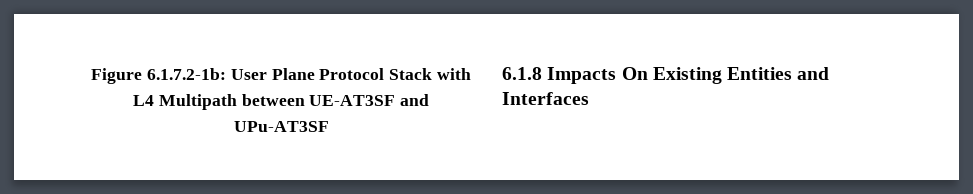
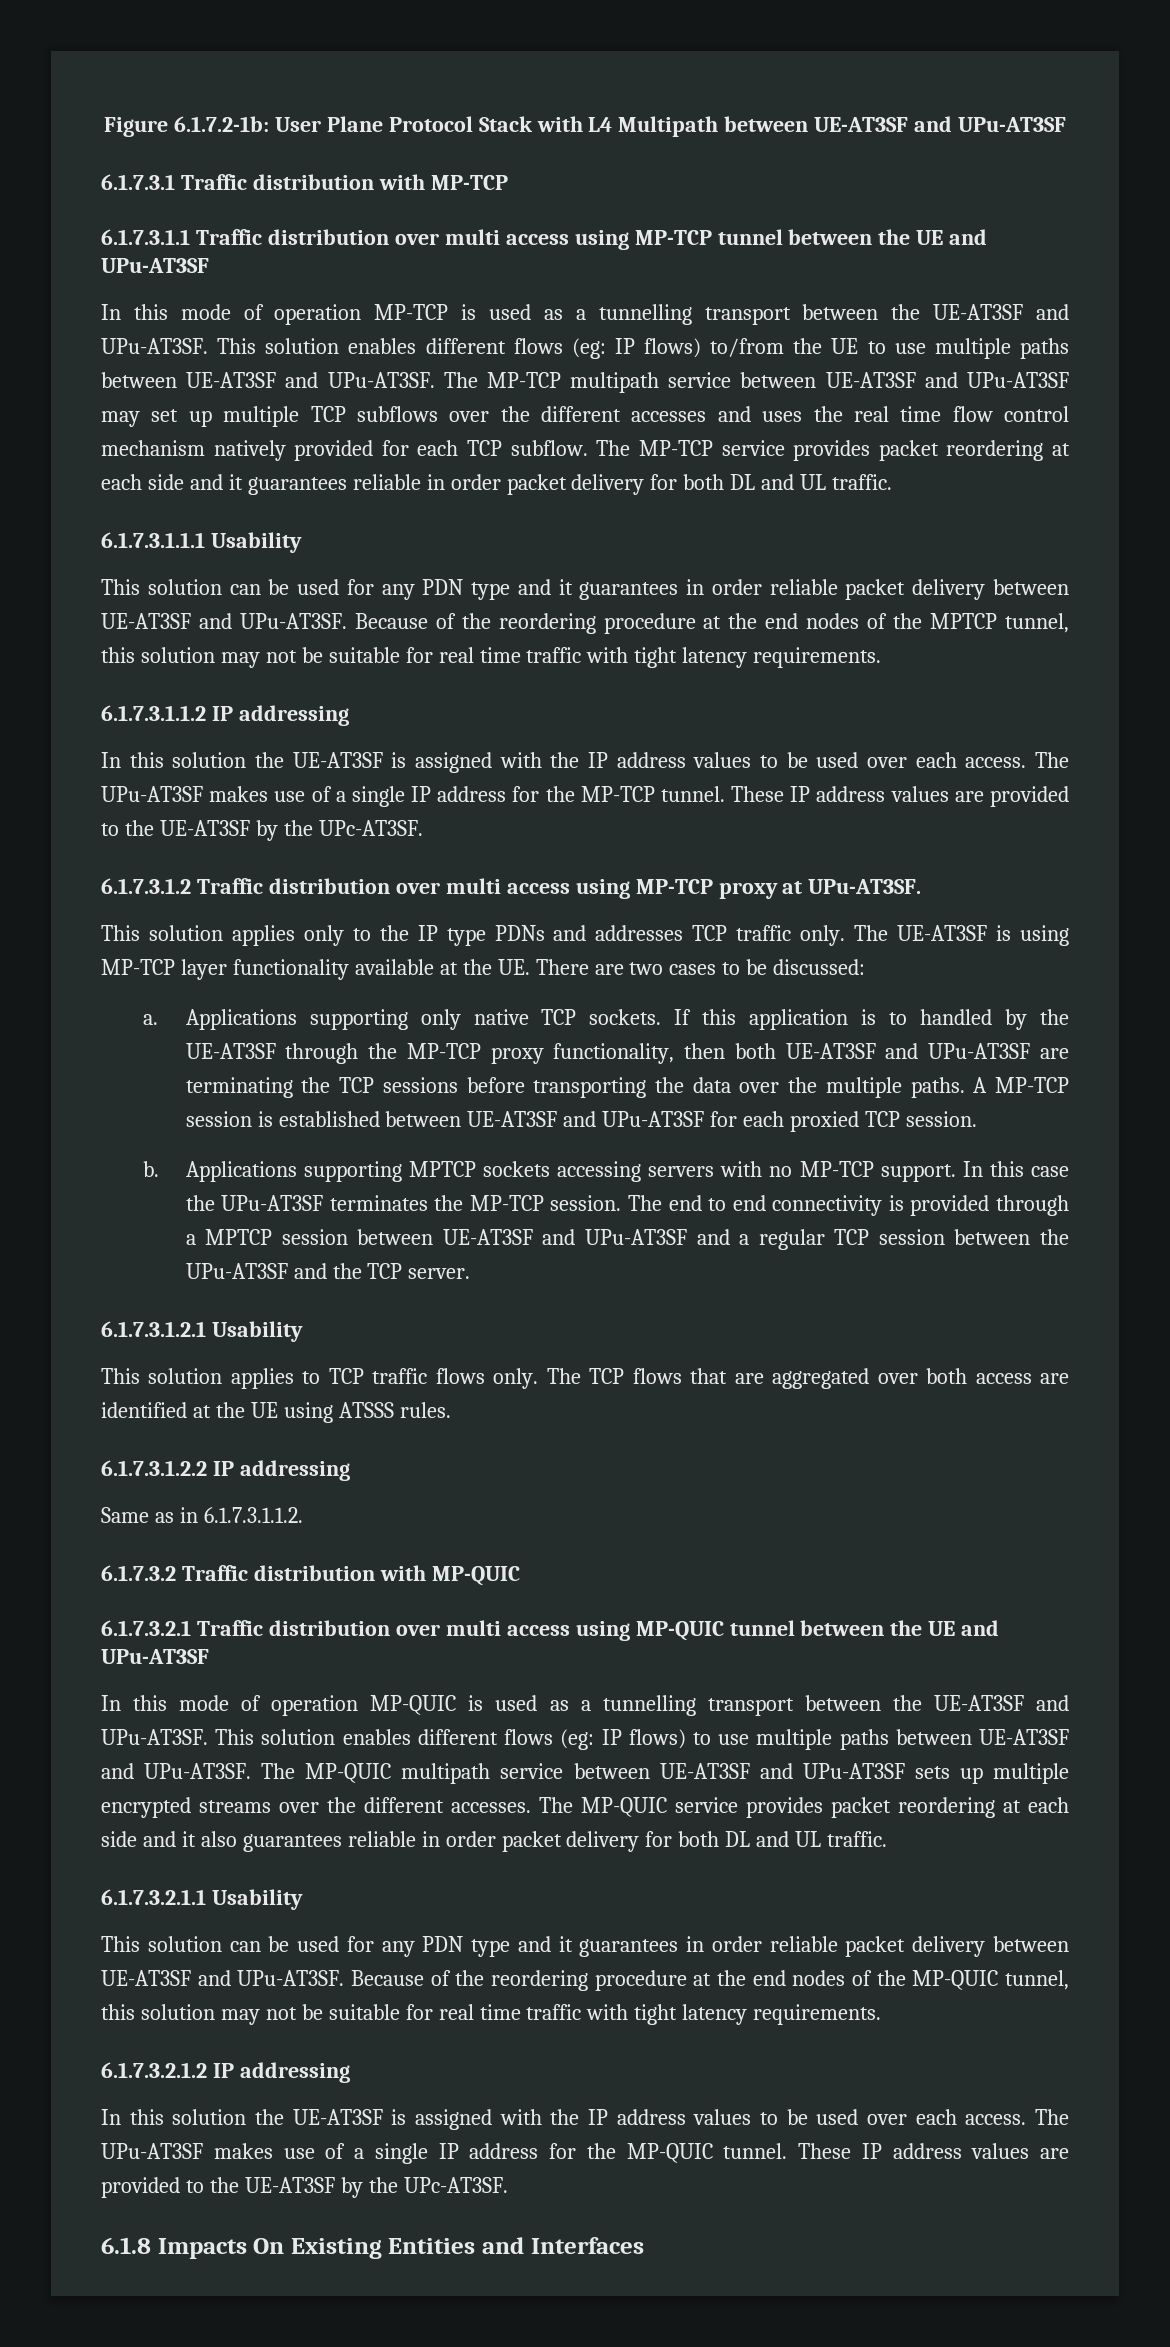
(329, 126) none -> [101,174,508,190] [101,229,988,250] [101,258,209,273] [101,304,1069,325] [101,338,1069,359] [101,372,1070,393] [101,406,1069,427] [101,440,1071,461] [101,474,893,495] [101,532,302,553] [101,579,1069,600] [101,613,1069,634] [101,647,882,668] [101,705,349,726] [101,752,1069,773] [101,786,1069,807] [101,820,423,841] [101,878,922,899] [101,925,1070,946] [101,959,866,980] [143,1009,1069,1030] [185,1043,1069,1064] [185,1077,1069,1098] [185,1111,978,1132] [143,1161,1070,1182] [185,1195,1070,1216] [185,1229,1070,1250] [185,1263,471,1279] [101,1321,303,1342] [101,1368,1070,1389] [101,1402,451,1423] [101,1460,350,1481] [101,1507,303,1523] [101,1565,520,1586] [101,1620,1000,1641] [101,1649,209,1664] [101,1695,1070,1716] [101,1729,1069,1750] [101,1763,1070,1784] [101,1797,1069,1818] [101,1831,888,1852] [101,1889,303,1910] [101,1936,1069,1957] [101,1970,1069,1991] [101,2004,882,2025] [101,2062,350,2083] [101,2109,1069,2130] [101,2143,1069,2164] [101,2177,508,2198] // 6.1.7.3.1 Traffic distribution with MP-TCP // 6.1.7.3.1.1 Traffic distribution over multi access using MP-TCP tunnel between the UE and UPu-AT3SF // In this mode of operation MP-TCP is used as a tunnelling transport between the UE-AT3SF and UPu-AT3SF. This solution enables different flows (eg: IP flows) to/from the UE to use multiple paths between UE-AT3SF and UPu-AT3SF. The MP-TCP multipath service between UE-AT3SF and UPu-AT3SF may set up multiple TCP subflows over the different accesses and uses the real time flow control mechanism natively provided for each TCP subflow. The MP-TCP service provides packet reordering at each side and it guarantees reliable in order packet delivery for both DL and UL traffic. // 6.1.7.3.1.1.1 Usability // This solution can be used for any PDN type and it guarantees in order reliable packet delivery between UE-AT3SF and UPu-AT3SF. Because of the reordering procedure at the end nodes of the MPTCP tunnel, this solution may not be suitable for real time traffic with tight latency requirements. // 6.1.7.3.1.1.2 IP addressing // In this solution the UE-AT3SF is assigned with the IP address values to be used over each access. The UPu-AT3SF makes use of a single IP address for the MP-TCP tunnel. These IP address values are provided to the UE-AT3SF by the UPc-AT3SF. // 6.1.7.3.1.2 Traffic distribution over multi access using MP-TCP proxy at UPu-AT3SF. // This solution applies only to the IP type PDNs and addresses TCP traffic only. The UE-AT3SF is using MP-TCP layer functionality available at the UE. There are two cases to be discussed: // a. Applications supporting only native TCP sockets. If this application is to handled by the UE-AT3SF through the MP-TCP proxy functionality, then both UE-AT3SF and UPu-AT3SF are terminating the TCP sessions before transporting the data over the multiple paths. A MP-TCP session is established between UE-AT3SF and UPu-AT3SF for each proxied TCP session. // b. Applications supporting MPTCP sockets accessing servers with no MP-TCP support. In this case the UPu-AT3SF terminates the MP-TCP session. The end to end connectivity is provided through a MPTCP session between UE-AT3SF and UPu-AT3SF and a regular TCP session between the UPu-AT3SF and the TCP server. // 6.1.7.3.1.2.1 Usability // This solution applies to TCP traffic flows only. The TCP flows that are aggregated over both access are identified at the UE using ATSSS rules. // 6.1.7.3.1.2.2 IP addressing // Same as in 6.1.7.3.1.1.2. // 6.1.7.3.2 Traffic distribution with MP-QUIC // 6.1.7.3.2.1 Traffic distribution over multi access using MP-QUIC tunnel between the UE and UPu-AT3SF // In this mode of operation MP-QUIC is used as a tunnelling transport between the UE-AT3SF and UPu-AT3SF. This solution enables different flows (eg: IP flows) to use multiple paths between UE-AT3SF and UPu-AT3SF. The MP-QUIC multipath service between UE-AT3SF and UPu-AT3SF sets up multiple encrypted streams over the different accesses. The MP-QUIC service provides packet reordering at each side and it also guarantees reliable in order packet delivery for both DL and UL traffic. // 6.1.7.3.2.1.1 Usability // This solution can be used for any PDN type and it guarantees in order reliable packet delivery between UE-AT3SF and UPu-AT3SF. Because of the reordering procedure at the end nodes of the MP-QUIC tunnel, this solution may not be suitable for real time traffic with tight latency requirements. // 6.1.7.3.2.1.2 IP addressing // In this solution the UE-AT3SF is assigned with the IP address values to be used over each access. The UPu-AT3SF makes use of a single IP address for the MP-QUIC tunnel. These IP address values are provided to the UE-AT3SF by the UPc-AT3SF.

